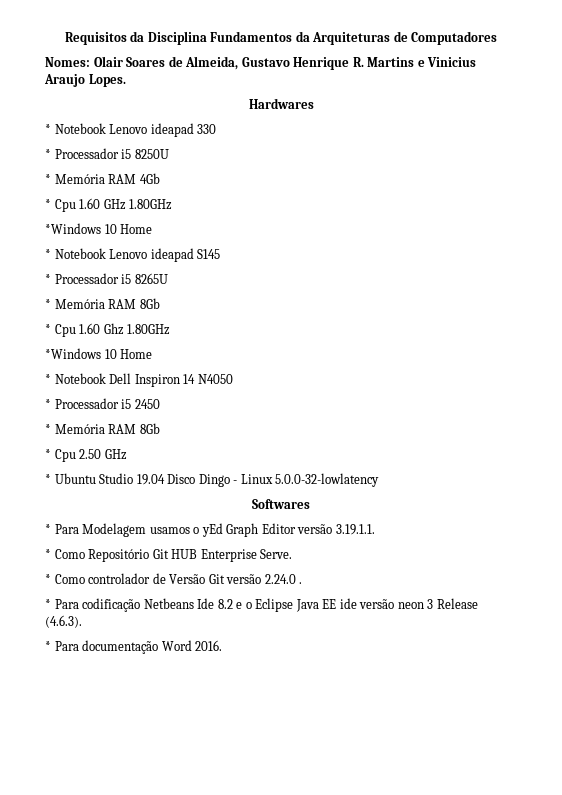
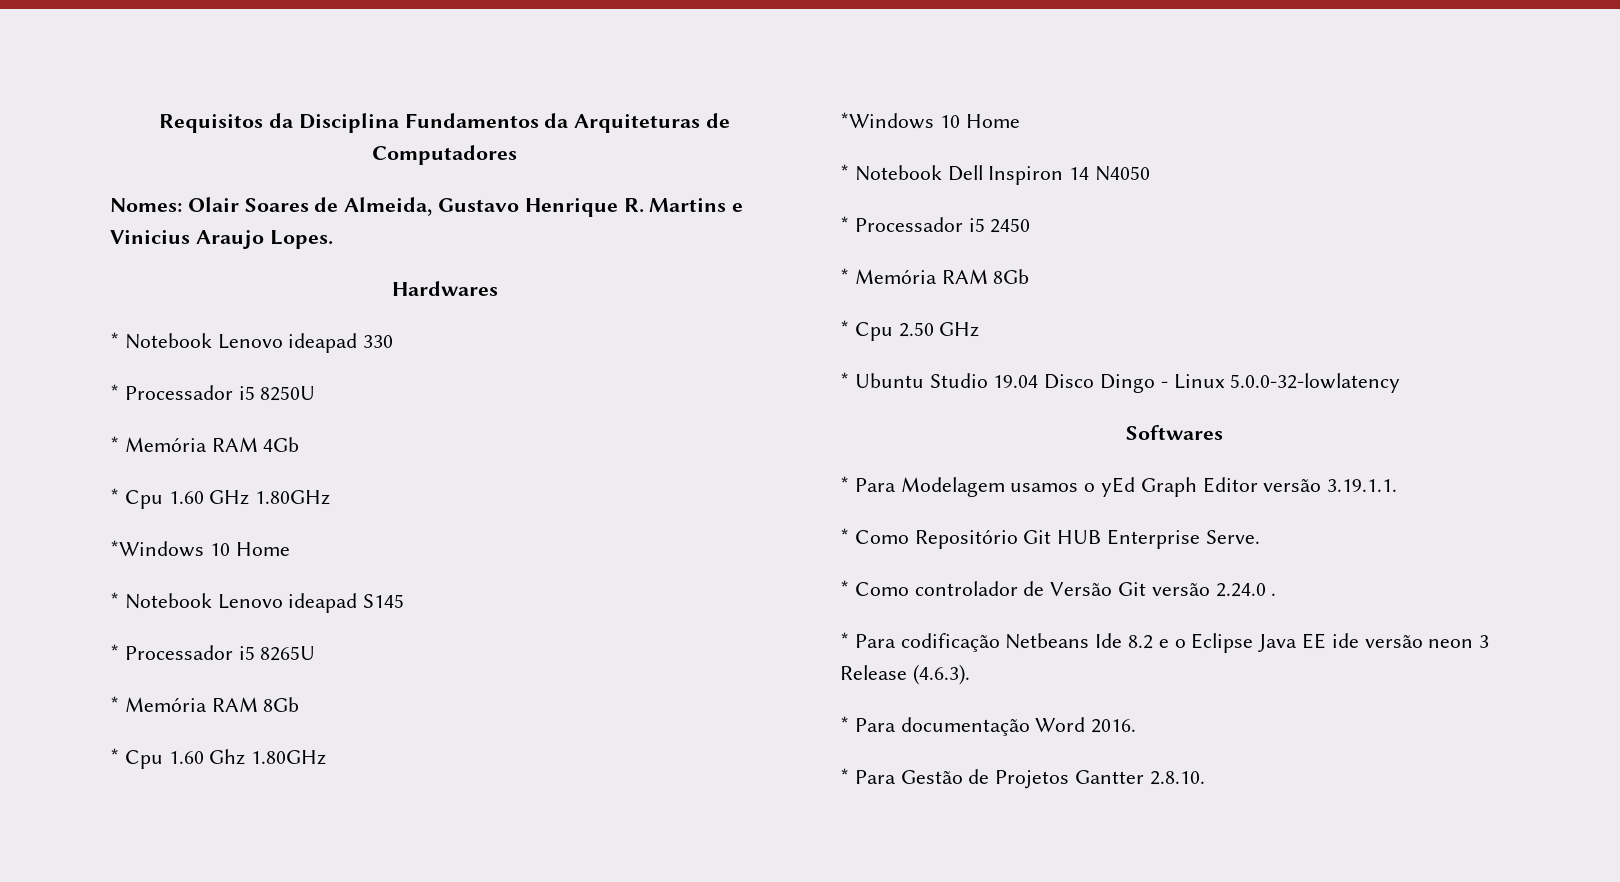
(223, 645) none -> [840,768,1205,789] // * Para Gestão de Projetos Gantter 2.8.10.

